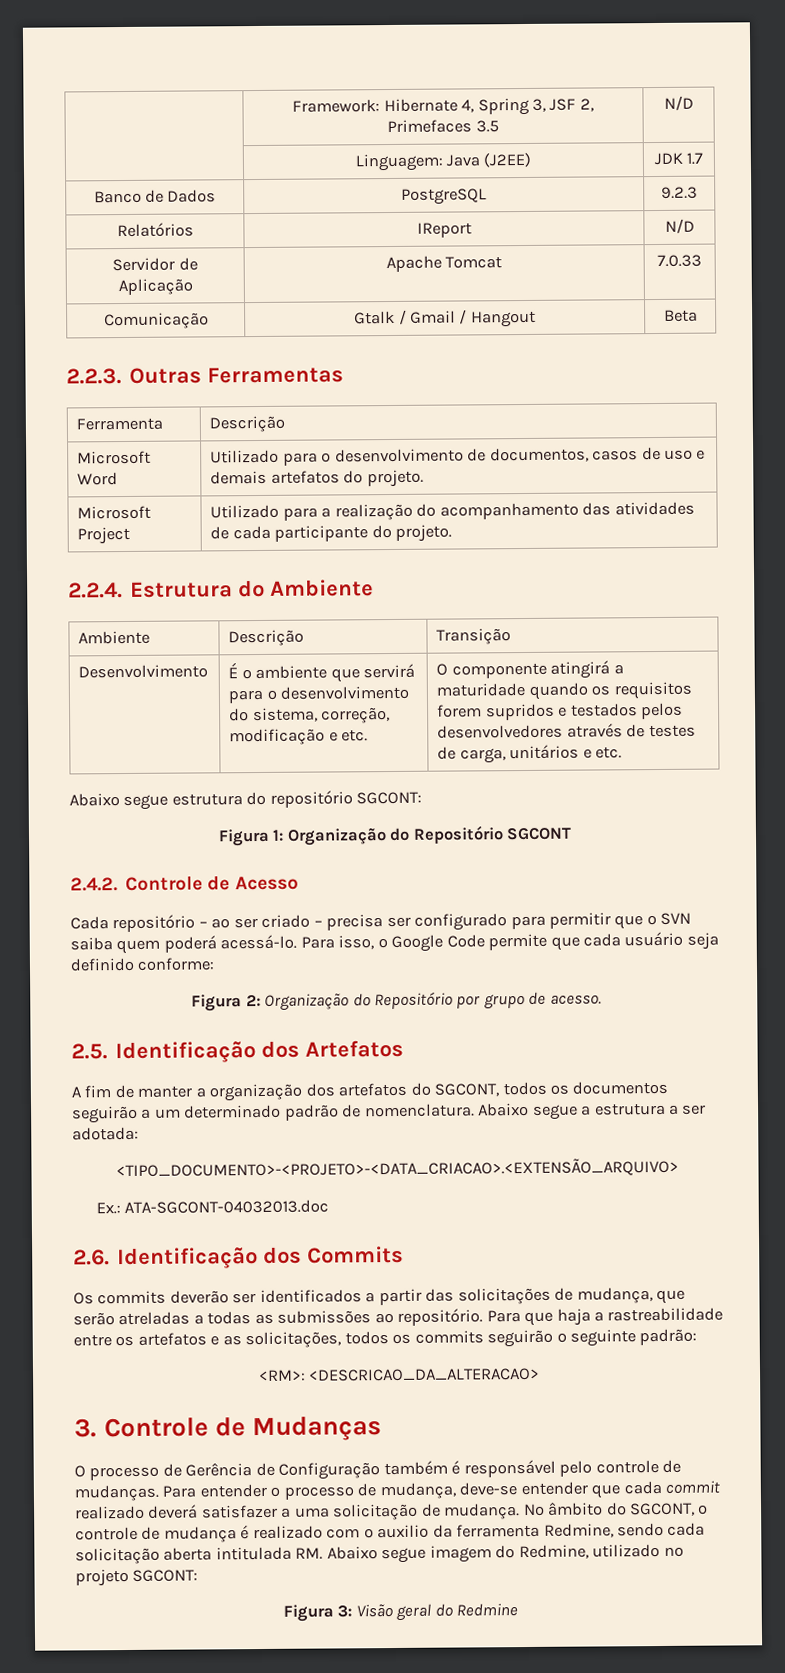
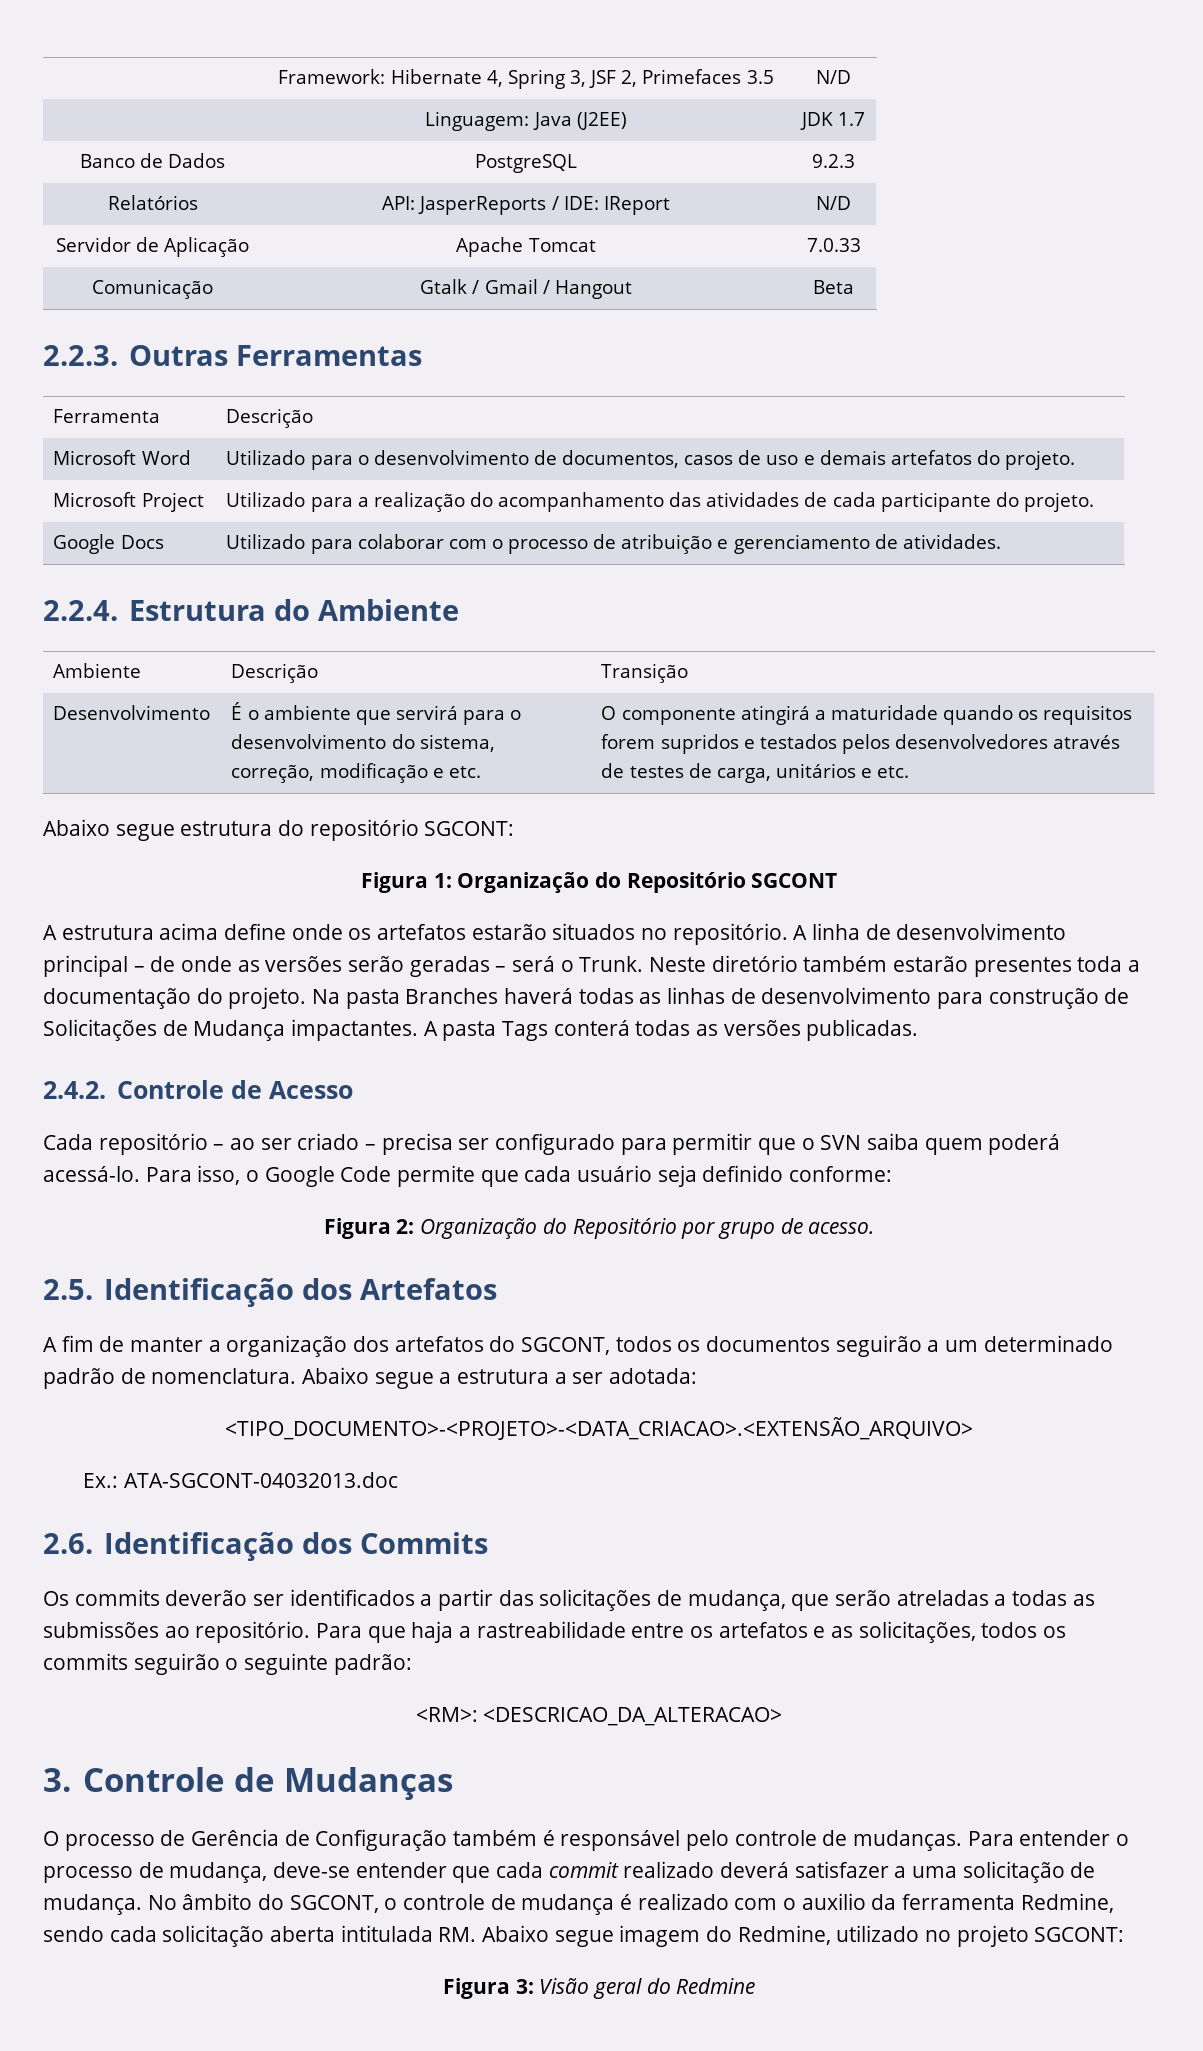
(194, 230) none -> [382,196,599,215] API: JasperReports / IDE:
(453, 533) none -> [53,534,164,554] [226,534,1001,554] // Google Docs | Utilizado para colaborar com o processo de atribuição e gerenciamento de atividades.
(573, 834) none -> [43,923,1067,945] [43,955,1141,977] [43,987,1130,1009] [43,1019,919,1041] // A estrutura acima define onde os artefatos estarão situados no repositório. A linha de desenvolvimento principal – de onde as versões serão geradas – será o Trunk. Neste diretório também estarão presentes toda a documentação do projeto. Na pasta Branches haverá todas as linhas de desenvolvimento para construção de Solicitações de Mudança impactantes. A pasta Tags conterá todas as versões publicadas.

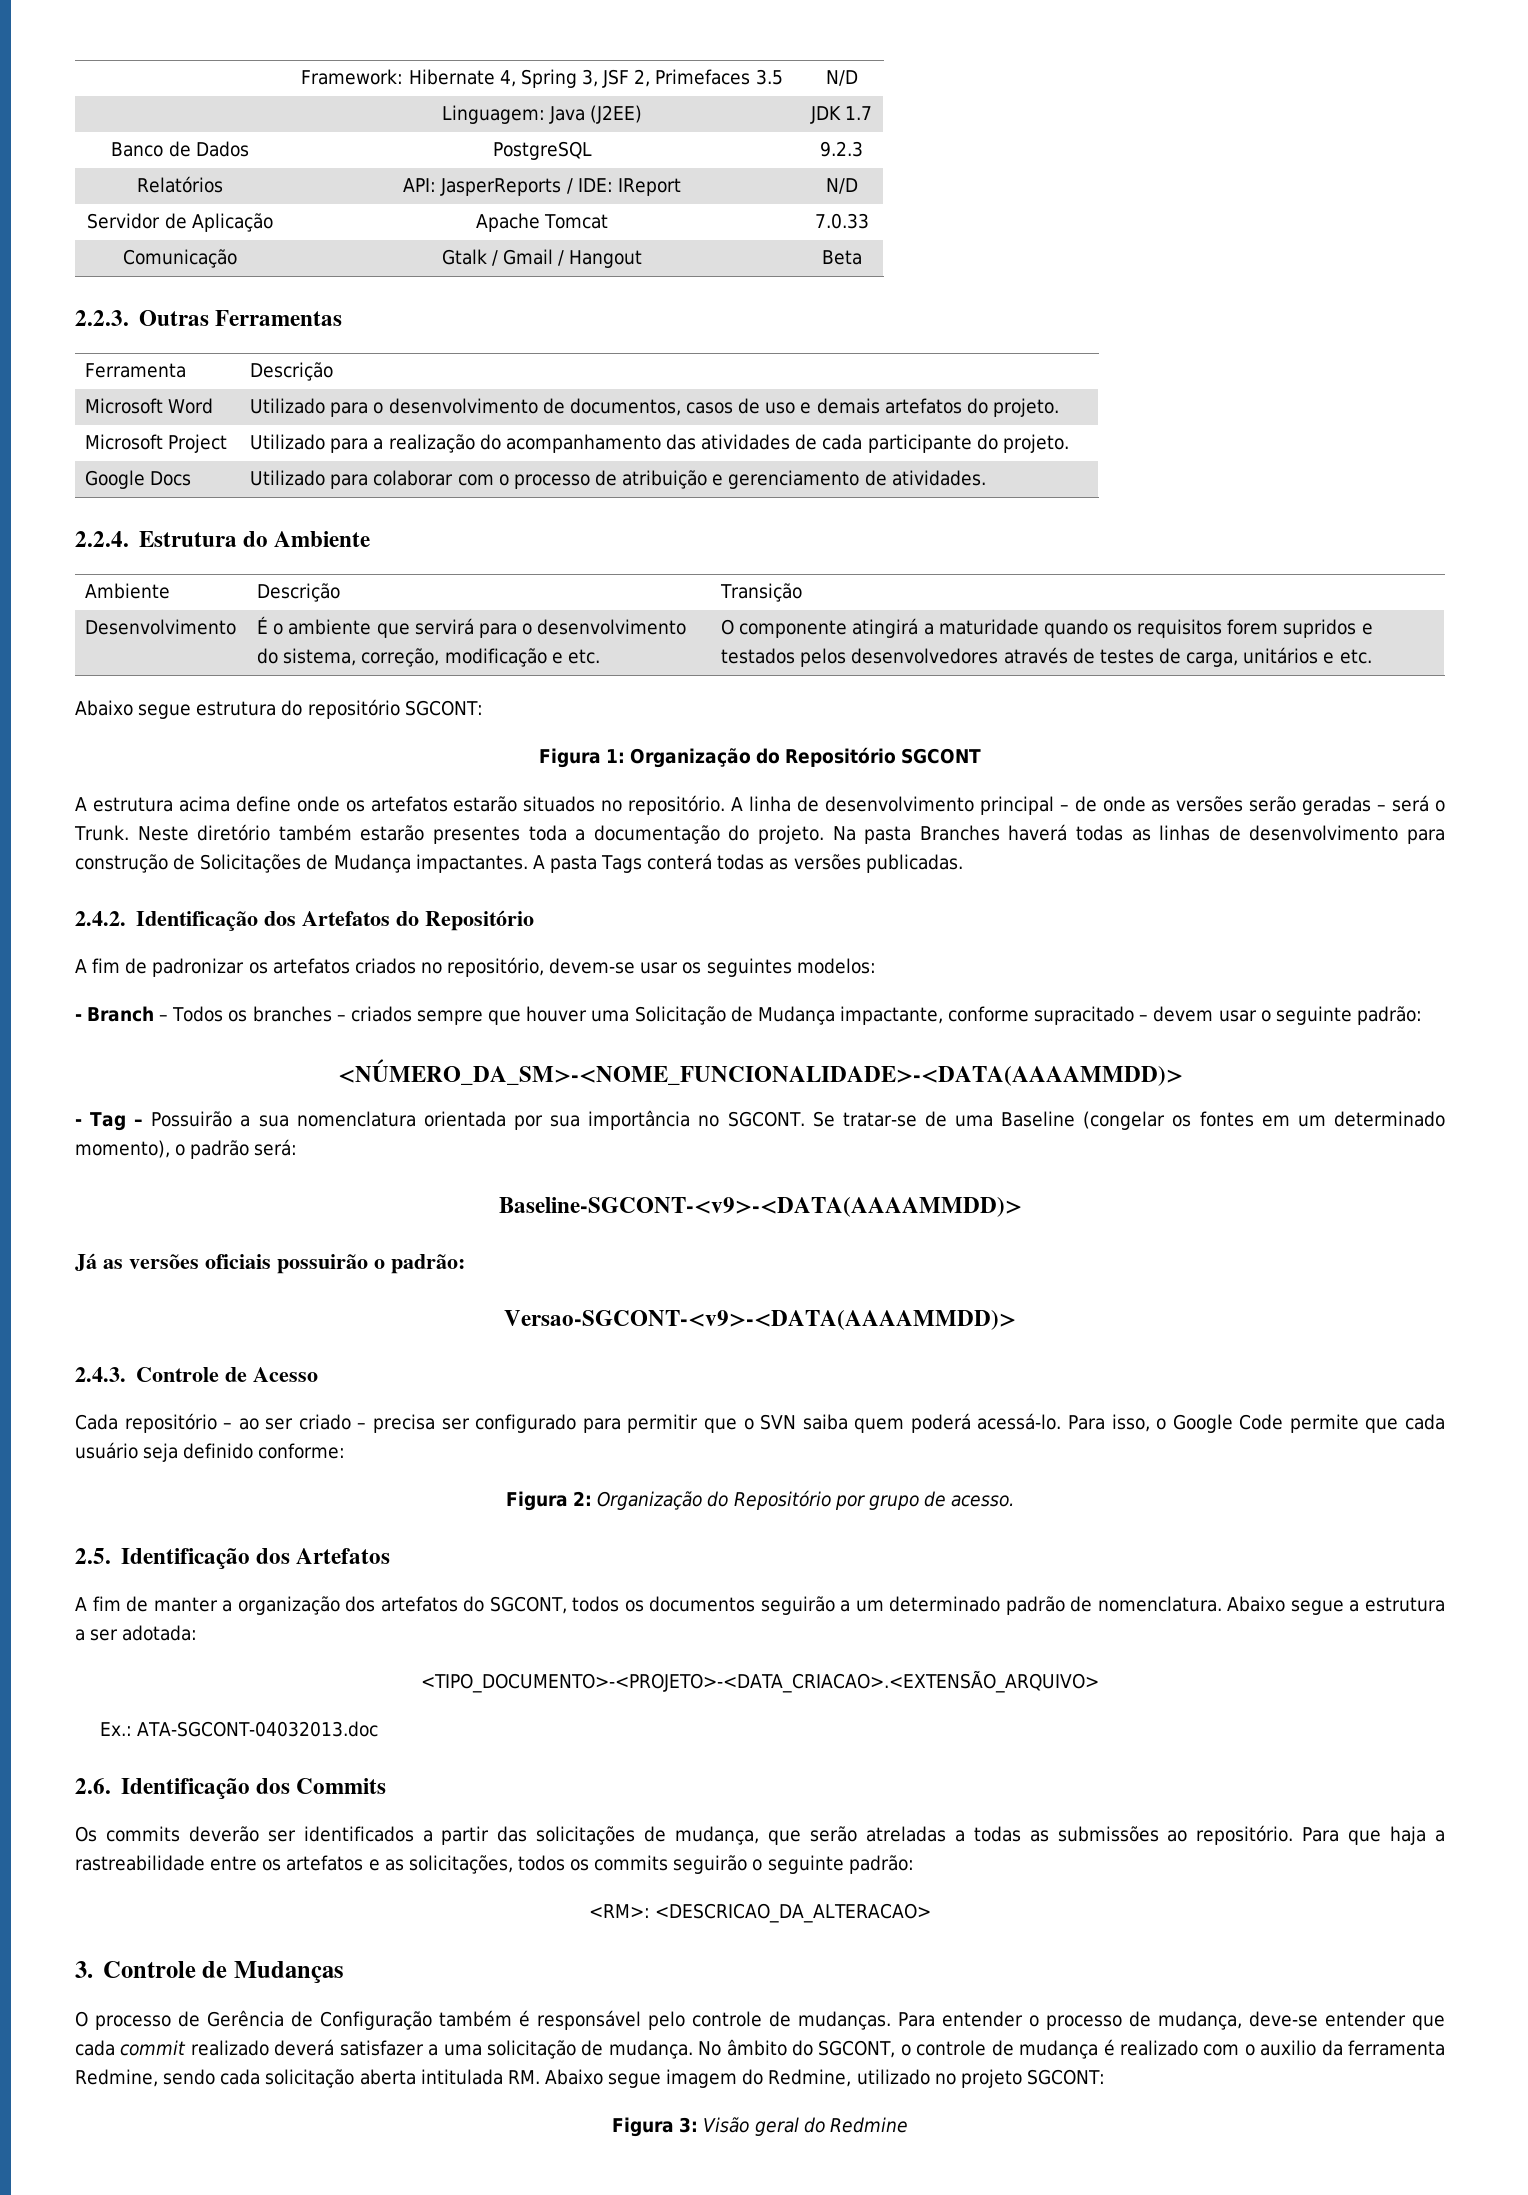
(106, 1090) none -> [135,910,534,931] [75,957,876,977] [75,1006,1422,1025] [337,1059,1183,1086] [75,1110,1446,1131] [75,1139,298,1159] [498,1197,1022,1217] [75,1253,465,1274] [504,1310,1016,1330] [75,1367,126,1382] Identificação dos Artefatos do Repositório // A fim de padronizar os artefatos criados no repositório, devem-se usar os seguintes modelos: // - Branch – Todos os branches – criados sempre que houver uma Solicitação de Mudança impactante, conforme supracitado – devem usar o seguinte padrão: // <NÚMERO_DA_SM>-<NOME_FUNCIONALIDADE>-<DATA(AAAAMMDD)> // - Tag – Possuirão a sua nomenclatura orientada por sua importância no SGCONT. Se tratar-se de uma Baseline (congelar os fontes em um determinado momento), o padrão será: // Baseline-SGCONT-<v9>-<DATA(AAAAMMDD)> // Já as versões oficiais possuirão o padrão: // Versao-SGCONT-<v9>-<DATA(AAAAMMDD)> // 2.4.3.

